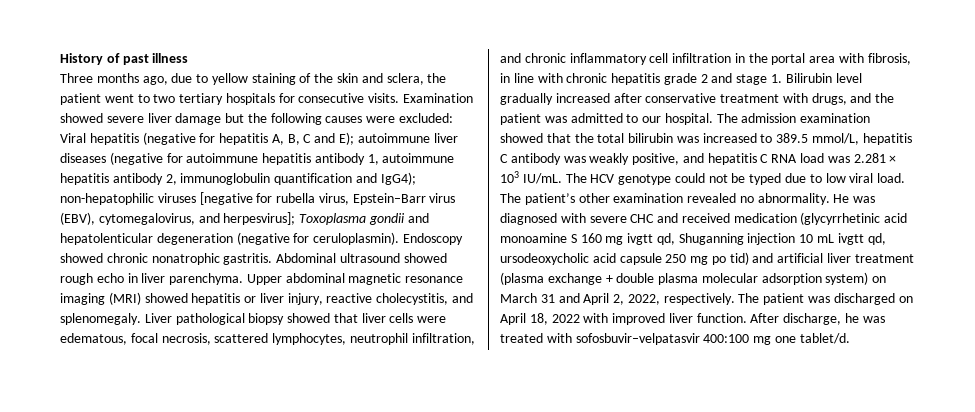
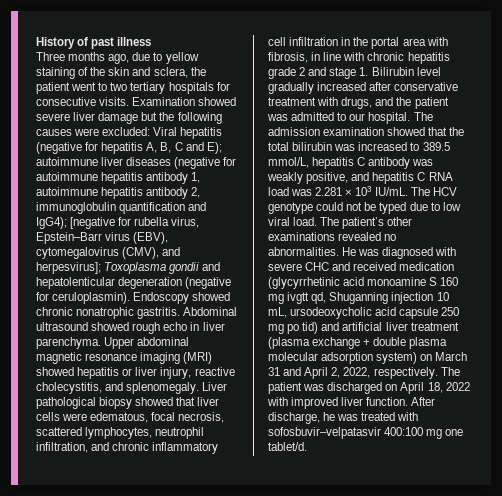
[60,193,196,205] non-hepatophilic viruses -> (67, 223) none
[98,213,195,225] cytomegalovirus, -> [36,247,160,259] cytomegalovirus (CMV),
[613,193,684,203] examination -> [268,232,335,241] examinations
[757,193,830,205] abnormality. -> [268,247,339,256] abnormalities.
[817,233,886,245] mL ivgtt qd, -> [268,307,287,318] mL,

